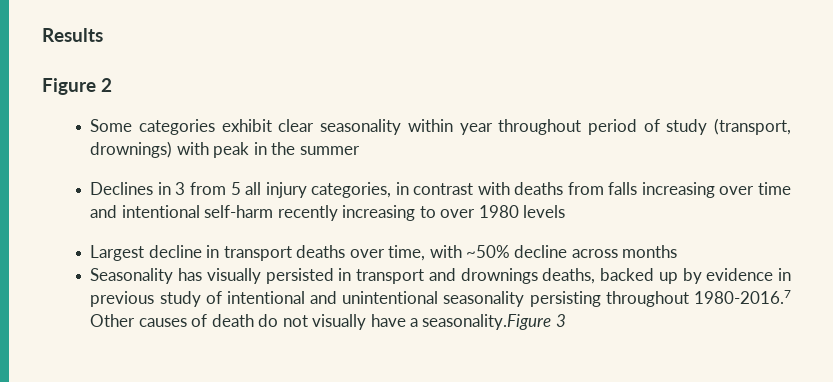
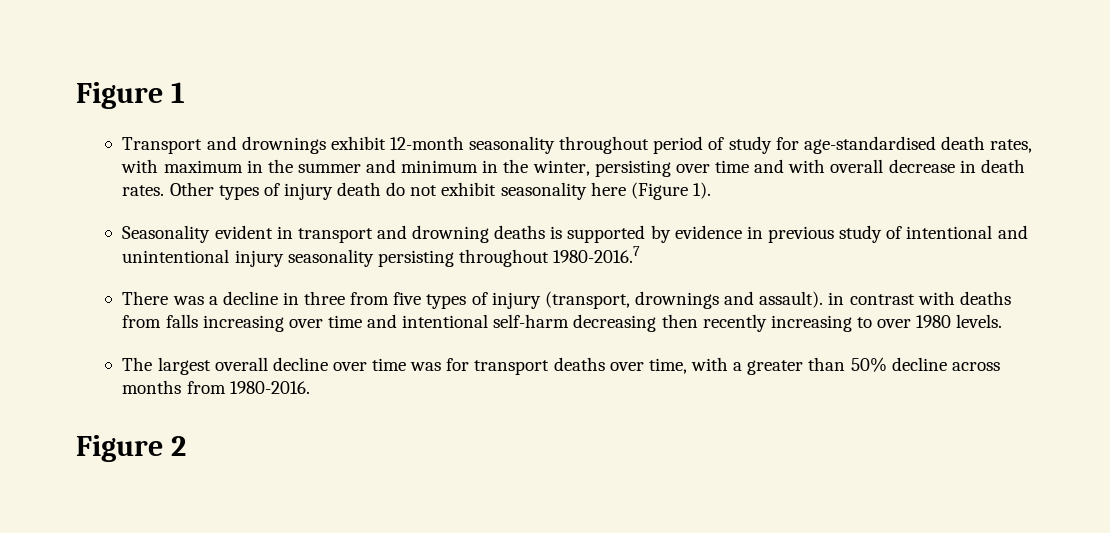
[42,28,103,42] [42,78,113,95] [90,118,791,135] [90,141,360,158] [90,182,392,198] Results // Figure 2 // Some categories exhibit clear seasonality within year throughout period of study (transport, drownings) with peak in the summer // Declines in 3 from 5 all injury categories, -> [76,82,185,109] [122,136,1033,154] [121,159,1025,177] [122,182,711,200] [122,225,1028,243] [122,246,641,267] [122,291,824,309] Figure 1 // Transport and drownings exhibit 12-month seasonality throughout period of study for age-standardised death rates, with maximum in the summer and minimum in the winter, persisting over time and with overall decrease in death rates. Other types of injury death do not exhibit seasonality here (Figure 1). // Seasonality evident in transport and drowning deaths is supported by evidence in previous study of intentional and unintentional injury seasonality persisting throughout 1980-2016.7 // There was a decline in three from five types of injury (transport, drownings and assault).
(274, 211) none -> [573,314,698,332] decreasing then
[523,205,566,218] [90,245,220,261] levels // Largest decline in -> [956,314,1003,328] [122,357,470,375] levels. // The largest overall decline over time was for
[466,245,511,258] ~50% -> [733,357,887,375] a greater than 50%
[90,268,791,284] [90,290,791,307] [90,314,566,330] // Seasonality has visually persisted in transport and drownings deaths, backed up by evidence in previous study of intentional and unintentional seasonality persisting throughout 1980-2016.7 Other causes of death do not visually have a seasonality.Figure 3 -> [186,381,310,394] [76,435,186,462] from 1980-2016. // Figure 2

